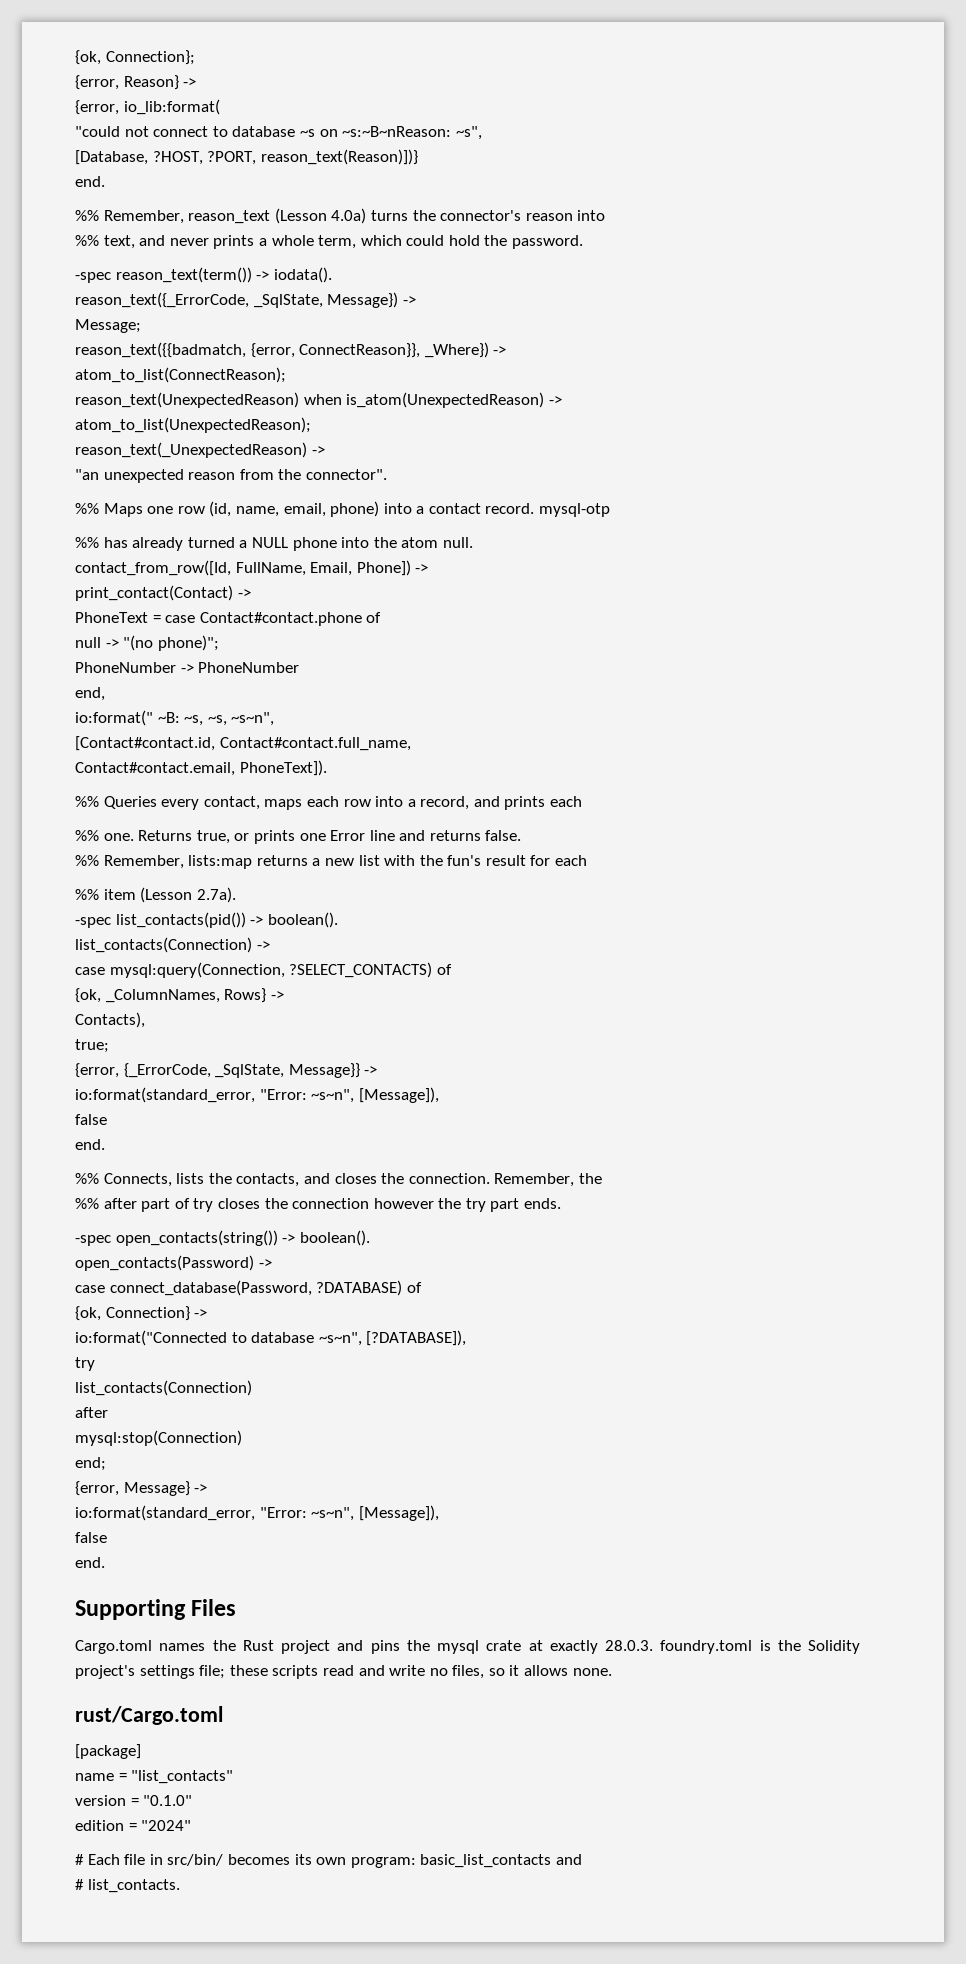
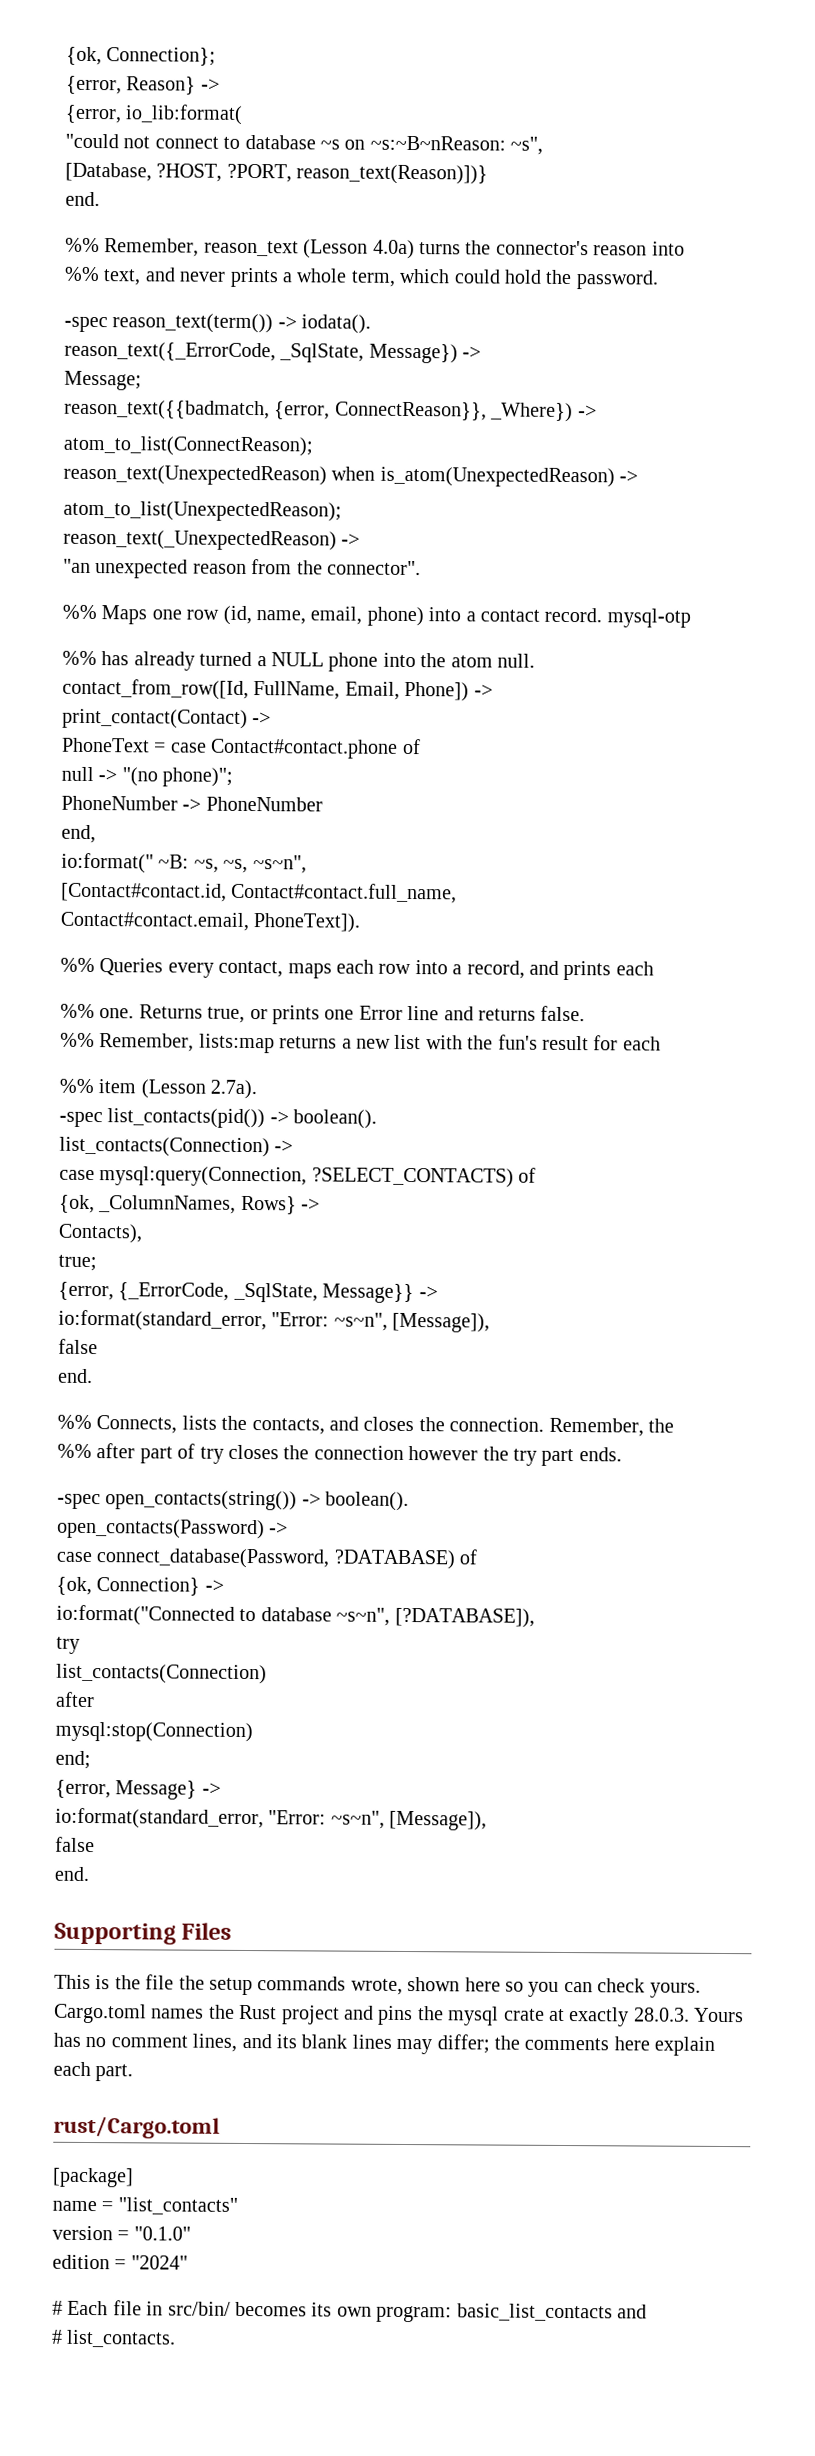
(237, 1607) none -> [54,1974,701,1998] This is the file the setup commands wrote, shown here so you can check yours.
[660,1640,860,1654] [75,1665,612,1679] foundry.toml is the Solidity project's settings file; these scripts read and write no files, so it allows none. -> [694,2007,745,2023] [53,2032,716,2056] [53,2061,134,2082] Yours has no comment lines, and its blank lines may differ; the comments here explain each part.

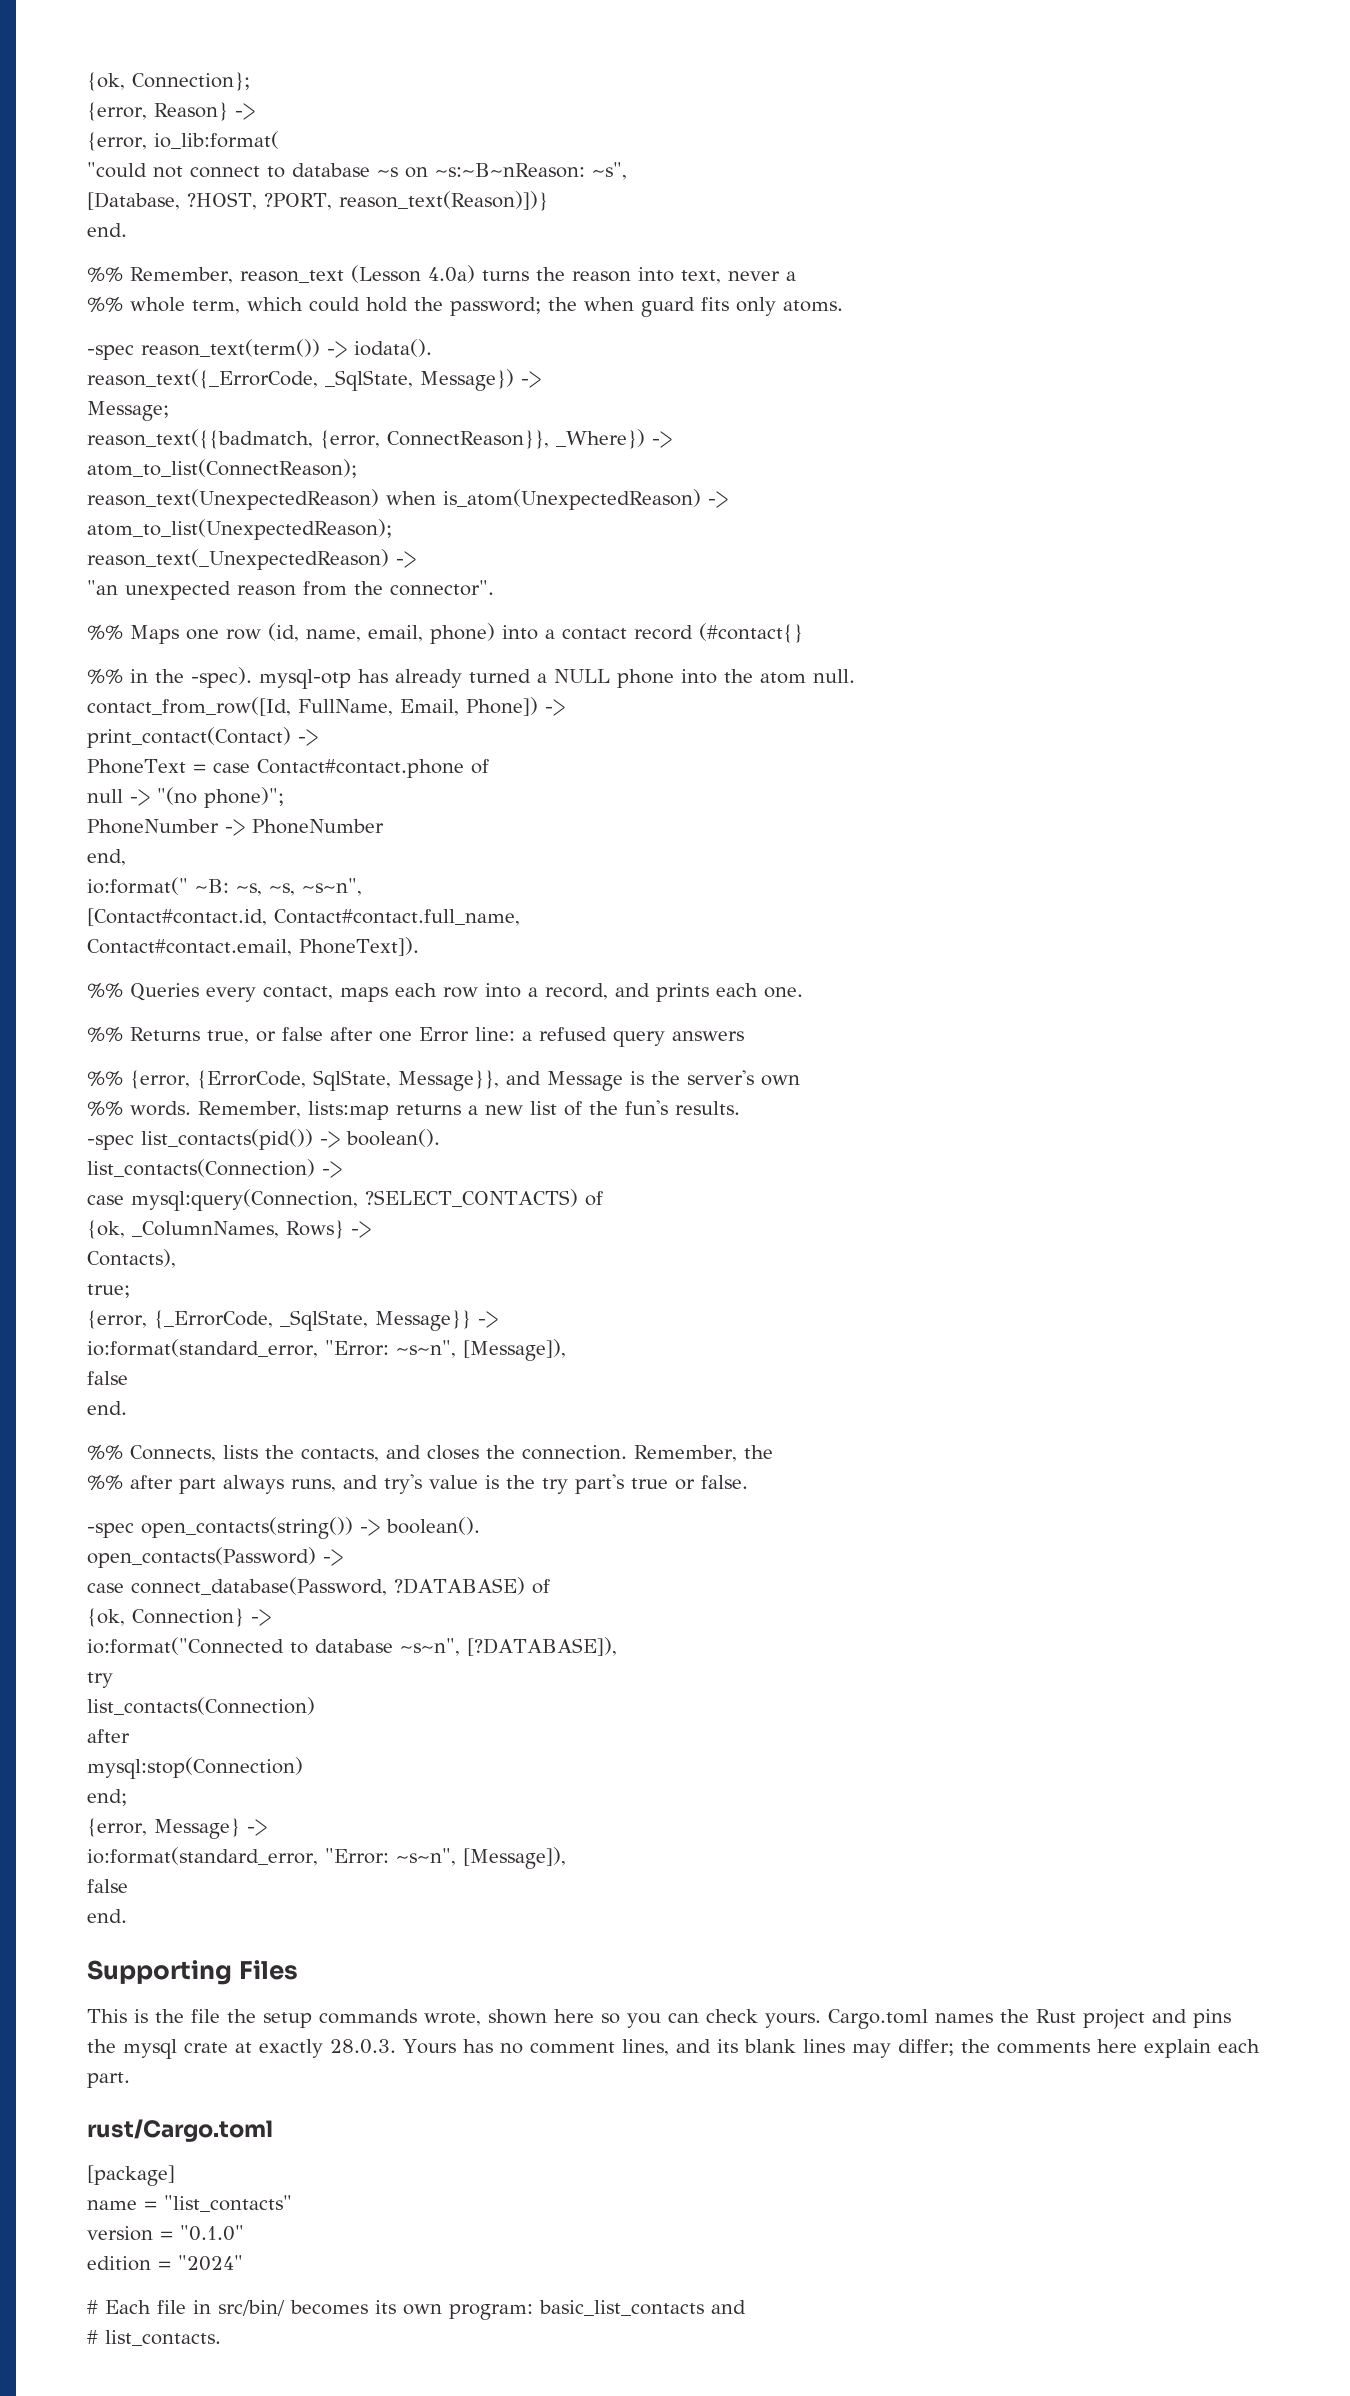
[495,240,589,256] connector's -> (565, 274) none
[64,266,293,288] // %% text, and never prints a -> [680,270,796,284] [87,297,123,312] text, never a // %%
[575,270,659,290] password. -> [450,297,843,317] password; the when guard fits only atoms.
[544,607,691,628] [62,650,97,666] record. mysql-otp // %% -> [634,623,803,643] [87,667,351,689] record (#contact{} // %% in the -spec). mysql-otp
[60,1003,135,1019] // %% one. -> [764,987,803,998] [87,1027,123,1042] one. // %%
[272,1005,586,1025] [60,1032,95,1048] prints one Error line and returns false. // %% -> [282,1027,744,1047] [87,1070,800,1091] [87,1101,191,1116] false after one Error line: a refused query answers // %% {error, {ErrorCode, SqlState, Message}}, and Message is the server's own // %% words.
[425,1035,463,1050] with -> [563,1101,582,1116] of
[541,1035,661,1051] [59,1078,258,1100] result for each // %% item (Lesson 2.7a). -> [674,1101,740,1115] results.
[177,1443,622,1467] of try closes the connection however the try part ends. -> [223,1474,748,1494] always runs, and try's value is the try part's true or false.

